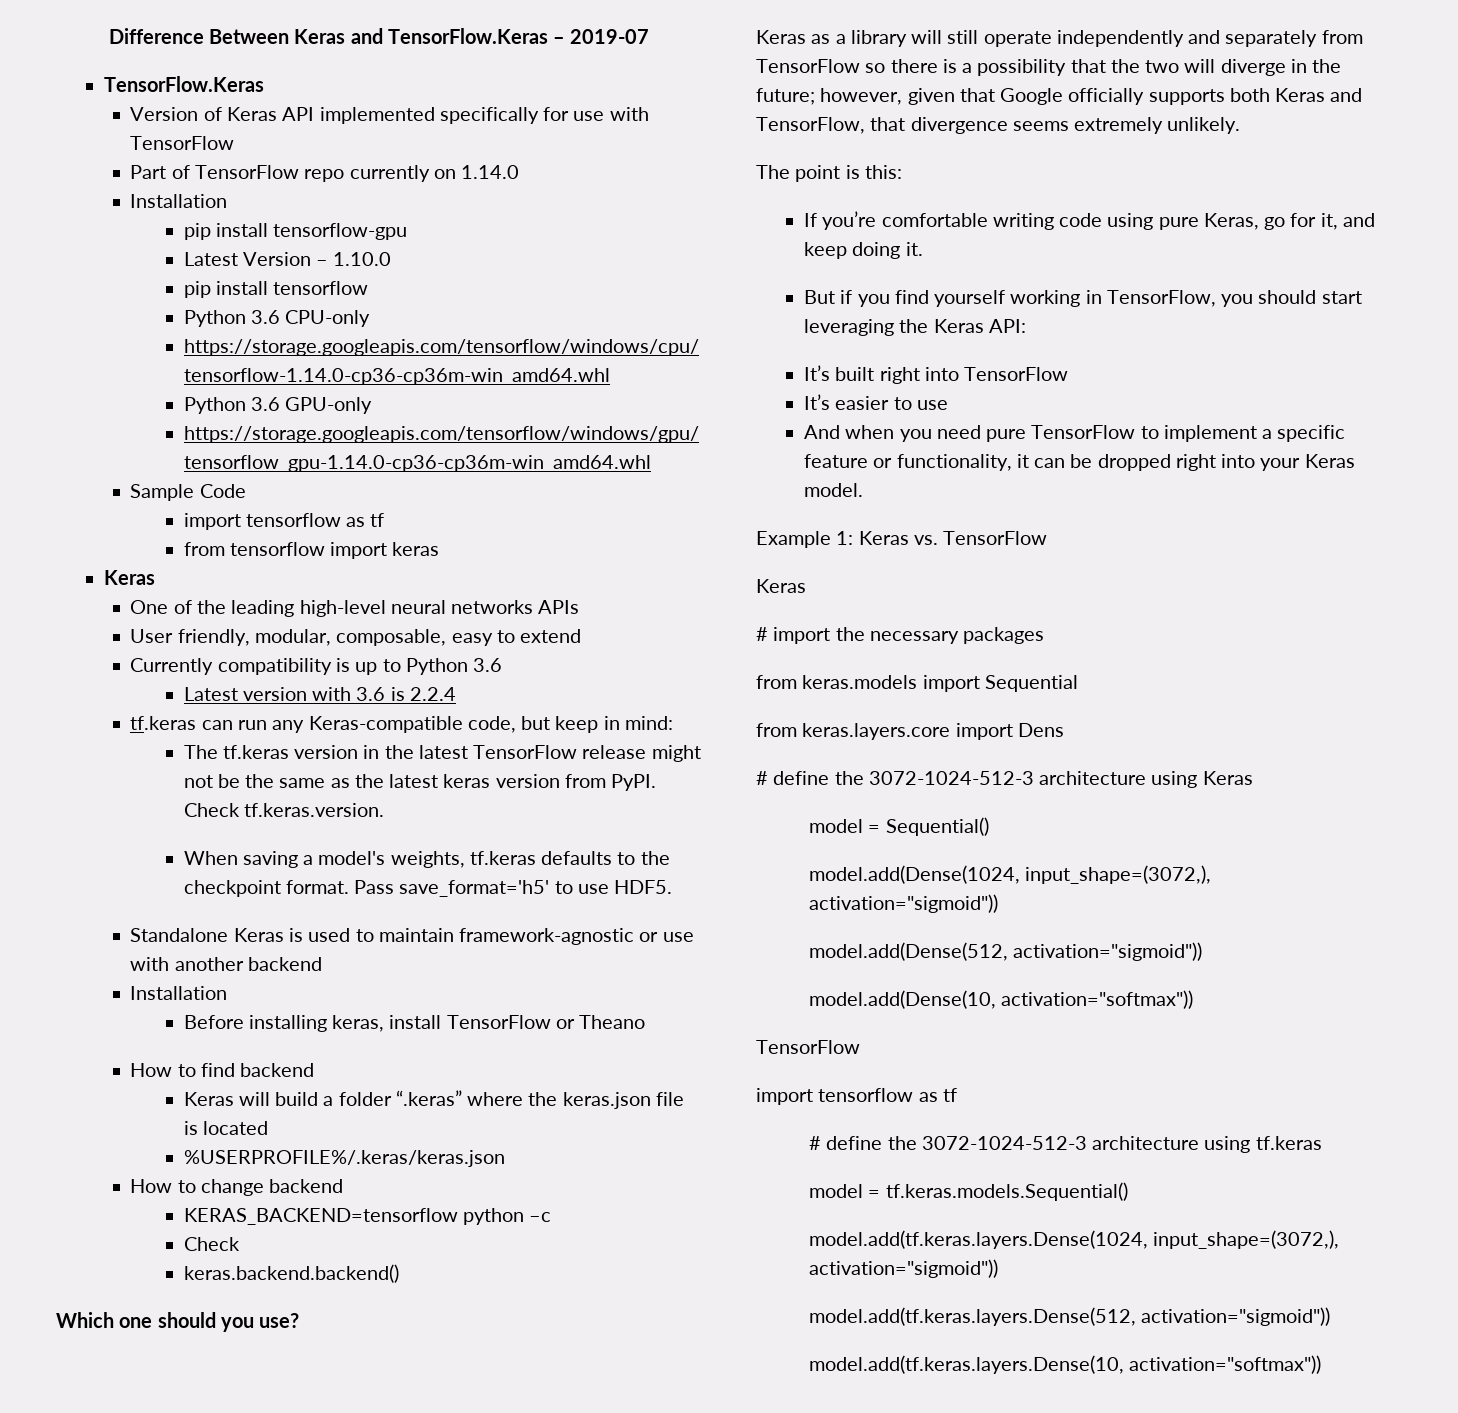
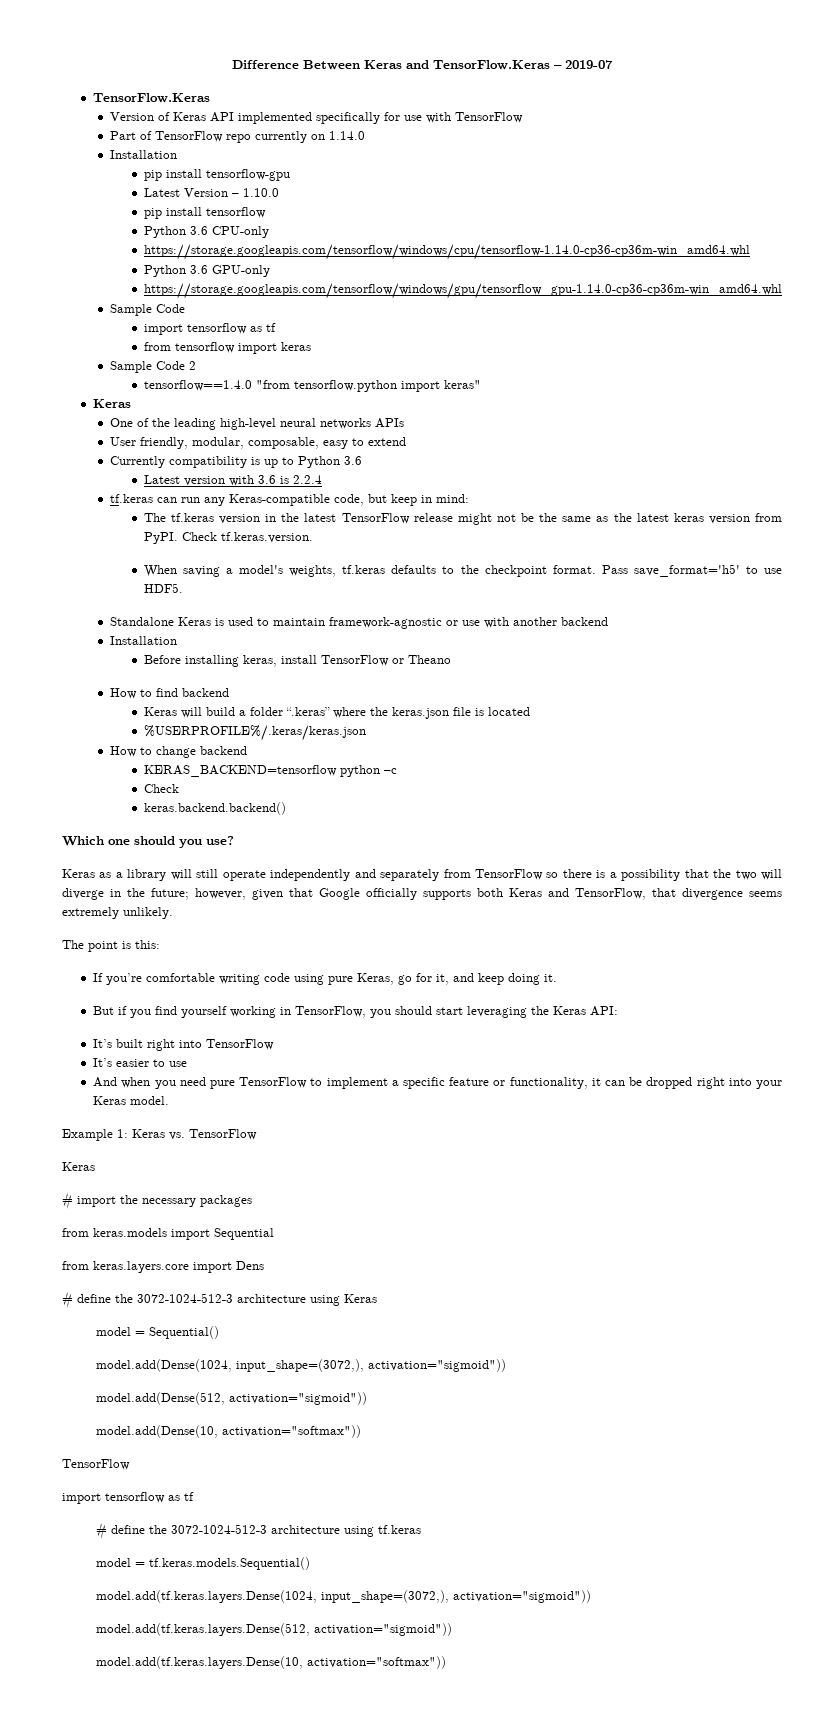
(440, 549) none -> [110,361,197,373] [143,380,481,392] // Sample Code 2 // tensorflow==1.4.0 "from tensorflow.python import keras"

